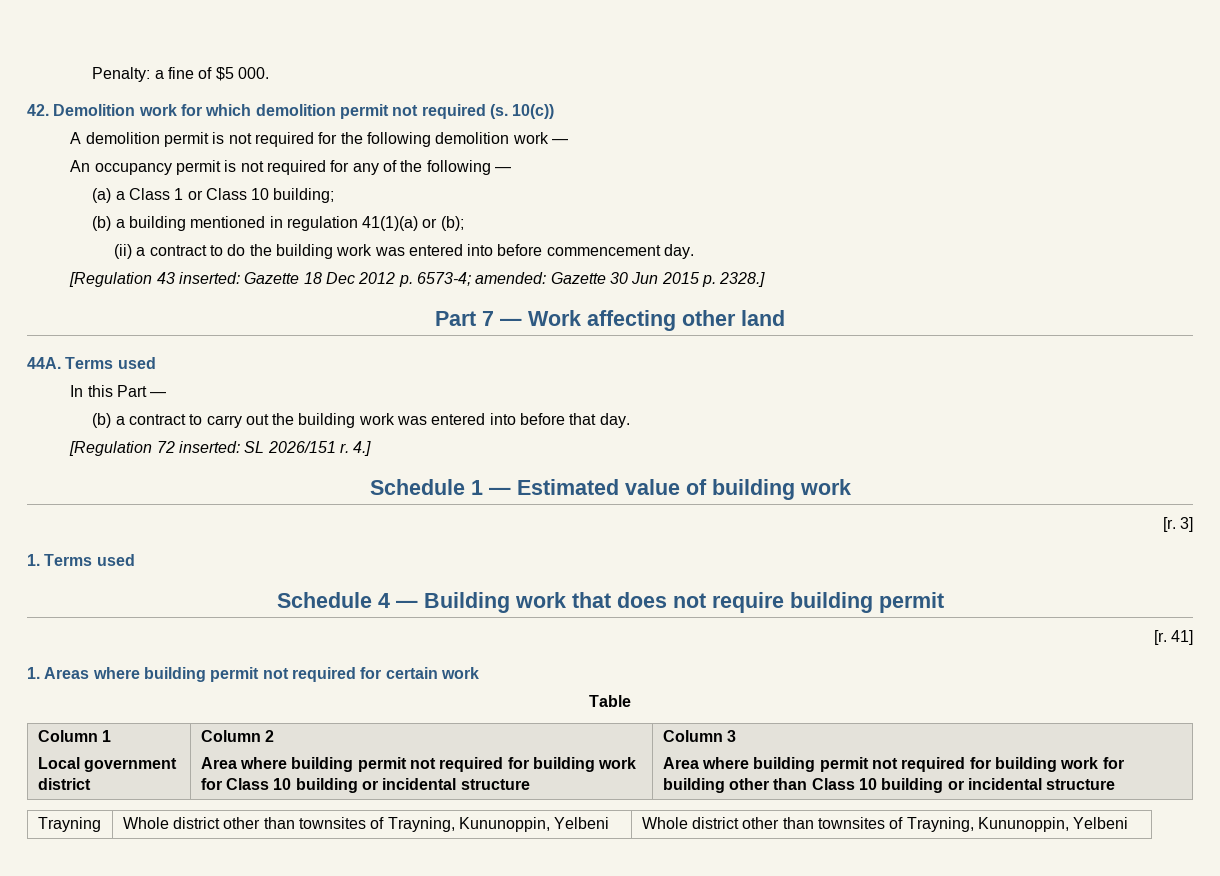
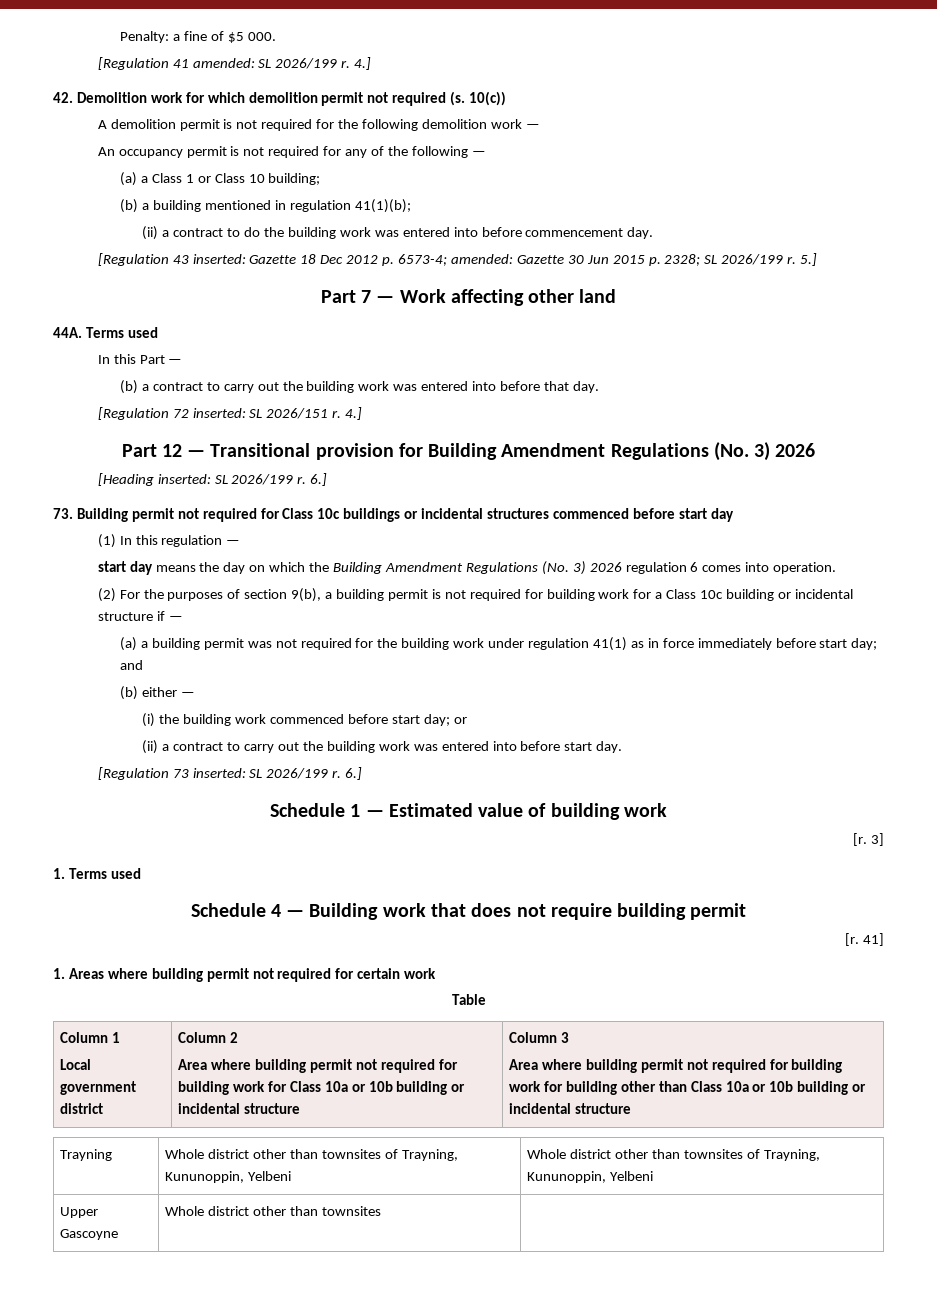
(269, 73) none -> [97,57,372,70] // [Regulation 41 amended: SL 2026/199 r. 4.]
[362,216,464,231] 41(1)(a) or (b); -> [354,199,411,213] 41(1)(b);
[719,272,766,287] 2328.] -> [664,253,818,266] 2328; SL 2026/199 r. 5.]
(372, 448) none -> [121,442,816,461] [97,473,328,486] [53,508,734,522] [97,534,241,548] [97,561,837,575] [97,588,853,602] [97,611,183,621] [120,637,878,651] [120,660,144,670] [120,686,195,700] [142,713,467,727] [142,740,623,754] [97,767,363,780] // Part 12 — Transitional provision for Building Amendment Regulations (No. 3) 2026 // [Heading inserted: SL 2026/199 r. 6.] // 73. Building permit not required for Class 10c buildings or incidental structures commenced before start day // (1) In this regulation — // start day means the day on which the Building Amendment Regulations (No. 3) 2026 regulation 6 comes into operation. // (2) For the purposes of section 9(b), a building permit is not required for building work for a Class 10c building or incidental structure if — // (a) a building permit was not required for the building work under regulation 41(1) as in force immediately before start day; and // (b) either — // (i) the building work commenced before start day; or // (ii) a contract to carry out the building work was entered into before start day. // [Regulation 73 inserted: SL 2026/199 r. 6.]
[273,778,292,790] 10 -> [324,1081,393,1092] 10a or 10b
[859,778,878,790] 10 -> [725,1081,794,1092] 10a or 10b
(1129, 823) none -> [60,1207,99,1218] [60,1229,119,1240] [165,1206,381,1216] // Upper Gascoyne | Whole district other than townsites |

